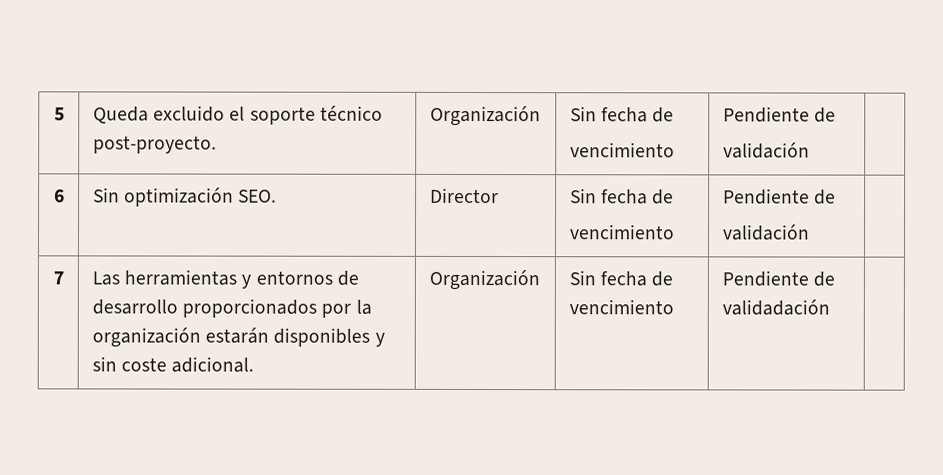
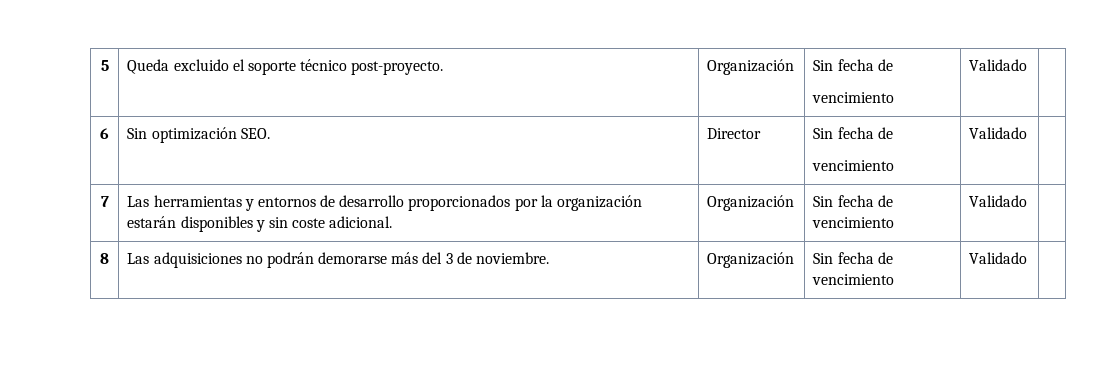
[722,106,837,123] [722,142,810,159] Pendiente de // validación -> [969,59,1028,71] Validado
[722,188,837,205] [721,224,810,241] Pendiente de // validación -> [969,127,1028,139] Validado
[721,270,836,287] [721,299,830,316] Pendiente de validadación -> [969,195,1028,207] [100,253,109,264] [127,252,550,268] [707,252,795,268] [813,252,893,264] [812,274,895,285] [969,252,1028,264] Validado | // 8 | Las adquisiciones no podrán demorarse más del 3 de noviembre. | Organización | Sin fecha de vencimiento | Validado

